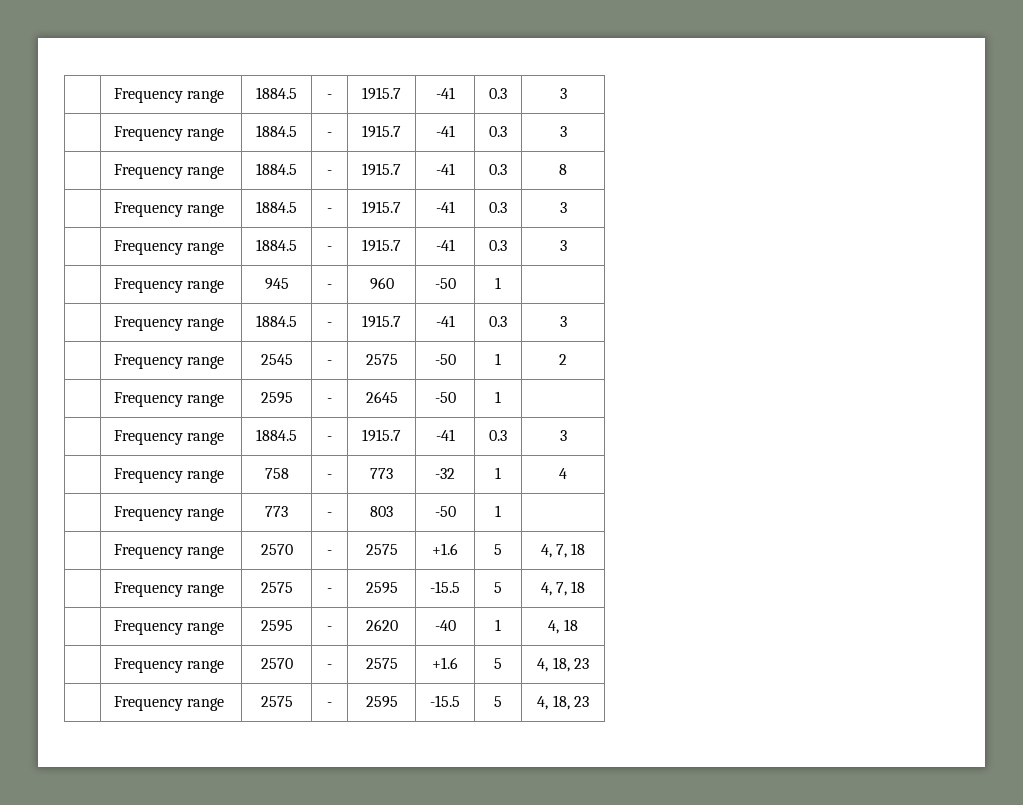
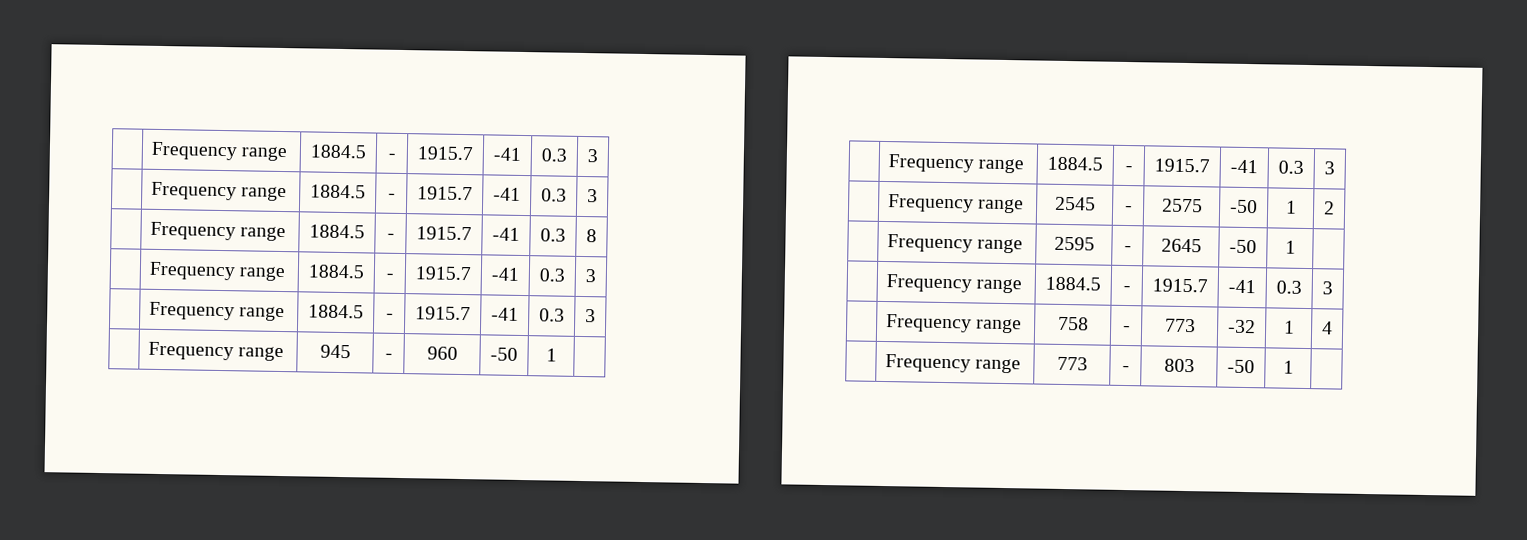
[113,544,225,559] [260,544,293,555] [327,550,332,555] [365,544,398,555] [432,543,458,555] [494,544,502,555] [540,543,586,558] [113,582,225,597] [260,582,293,593] [327,588,332,593] [365,582,398,594] [430,581,460,593] [494,582,502,593] [540,581,586,596] [113,620,225,635] [260,620,293,632] [327,626,332,631] [365,619,398,631] [434,620,456,631] [495,619,501,631] [548,619,578,634] [113,658,225,673] [260,658,293,669] [327,664,332,669] [365,658,398,669] [432,657,458,669] [494,658,502,669] [537,657,589,672] [113,696,225,711] [260,696,293,707] [327,702,332,707] [365,696,398,708] [430,695,460,707] [494,696,502,707] [537,695,589,710] // | Frequency range | 2570 | - | 2575 | +1.6 | 5 | 4, 7, 18 // | Frequency range | 2575 | - | 2595 | -15.5 | 5 | 4, 7, 18 // | Frequency range | 2595 | - | 2620 | -40 | 1 | 4, 18 // | Frequency range | 2570 | - | 2575 | +1.6 | 5 | 4, 18, 23 // | Frequency range | 2575 | - | 2595 | -15.5 | 5 | 4, 18, 23 -> (1294, 367) none

